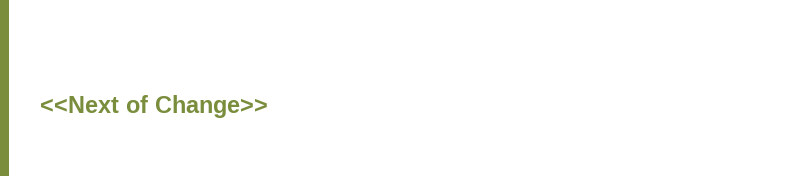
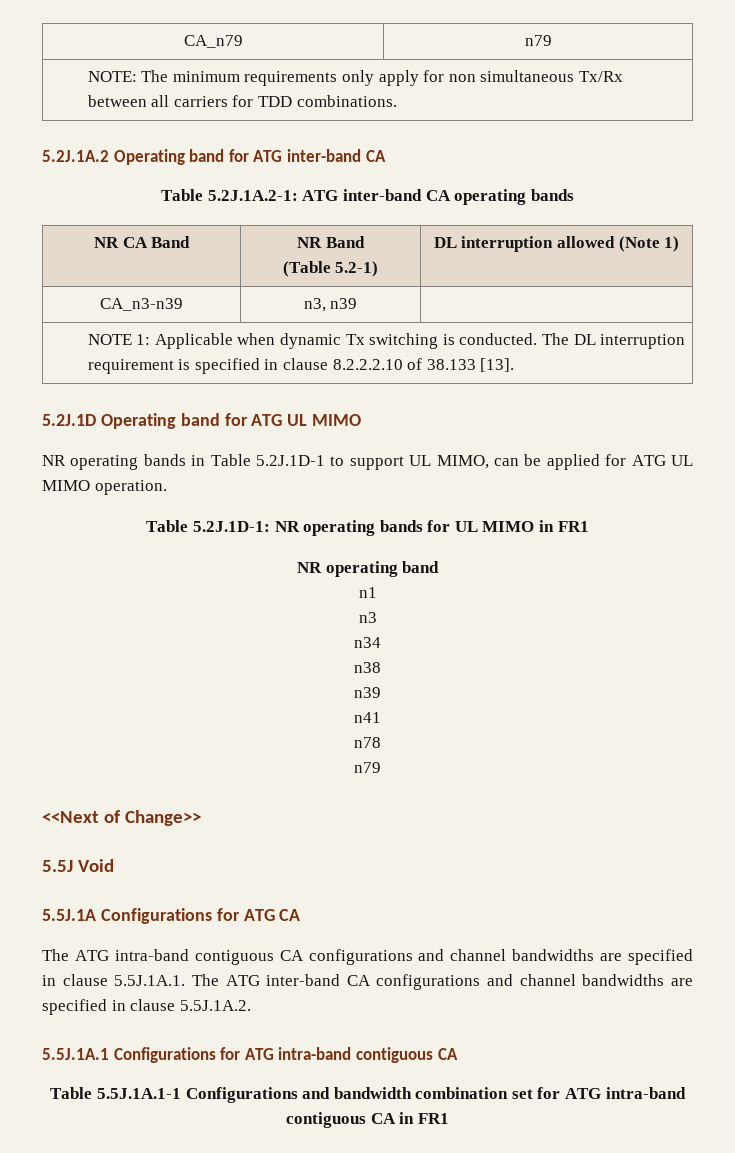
[40,95,268,118] <<Next of Change>> -> [183,35,243,48] [524,35,552,46] [87,70,623,86] [87,95,397,107] [42,149,386,165] [161,189,574,205] [93,236,191,248] [297,236,365,248] [282,261,379,277] [433,236,680,252] [100,298,183,311] [303,298,358,312] [87,333,686,349] [87,358,515,374] [42,413,362,429] [42,454,693,470] [42,480,167,495] [146,520,589,536] [296,561,440,577] [358,587,377,598] [358,612,377,623] [354,637,381,648] [354,662,381,673] [354,687,381,698] [354,712,381,723] [354,737,381,748] [354,762,381,773] [42,810,201,826] [42,859,114,872] [42,908,301,924] [42,949,693,965] [42,974,693,990] [42,999,251,1015] [42,1047,458,1063] [50,1087,686,1103] [286,1112,449,1128] CA_n79 | n79 // NOTE: The minimum requirements only apply for non simultaneous Tx/Rx between all carriers for TDD combinations. // 5.2J.1A.2 Operating band for ATG inter-band CA // Table 5.2J.1A.2-1: ATG inter-band CA operating bands // NR CA Band | NR Band // (Table 5.2-1) | DL interruption allowed (Note 1) // CA_n3-n39 | n3, n39 | // NOTE 1: Applicable when dynamic Tx switching is conducted. The DL interruption requirement is specified in clause 8.2.2.2.10 of 38.133 [13]. // 5.2J.1D Operating band for ATG UL MIMO // NR operating bands in Table 5.2J.1D-1 to support UL MIMO, can be applied for ATG UL MIMO operation. // Table 5.2J.1D-1: NR operating bands for UL MIMO in FR1 // NR operating band // n1 // n3 // n34 // n38 // n39 // n41 // n78 // n79 // <<Next of Change>> // 5.5J Void // 5.5J.1A Configurations for ATG CA // The ATG intra-band contiguous CA configurations and channel bandwidths are specified in clause 5.5J.1A.1. The ATG inter-band CA configurations and channel bandwidths are specified in clause 5.5J.1A.2. // 5.5J.1A.1 Configurations for ATG intra-band contiguous CA // Table 5.5J.1A.1-1 Configurations and bandwidth combination set for ATG intra-band contiguous CA in FR1

